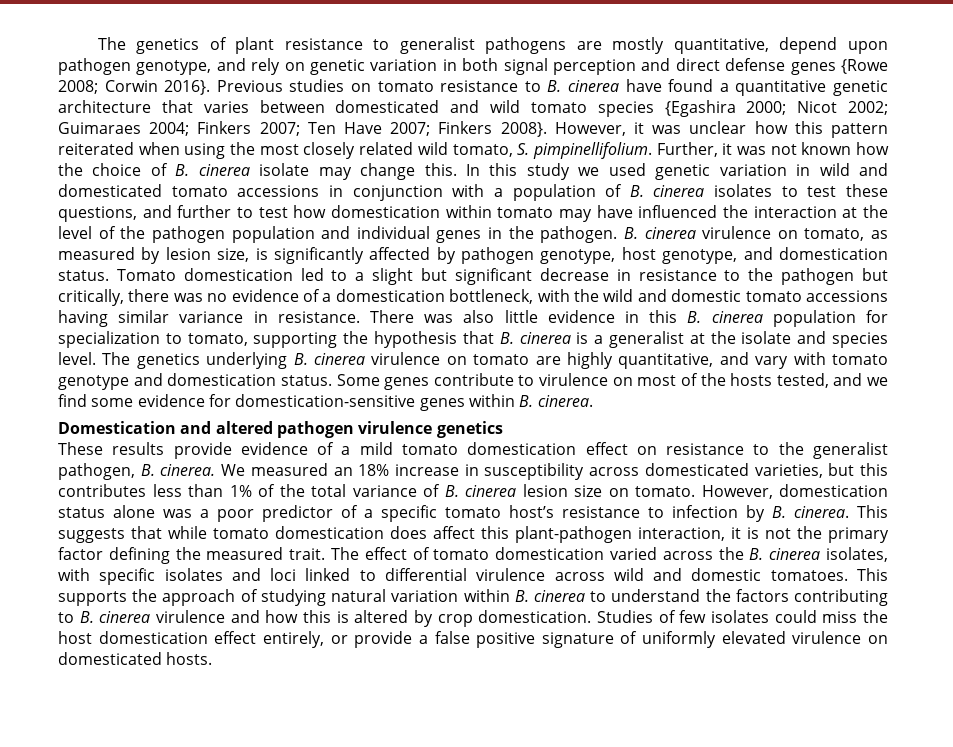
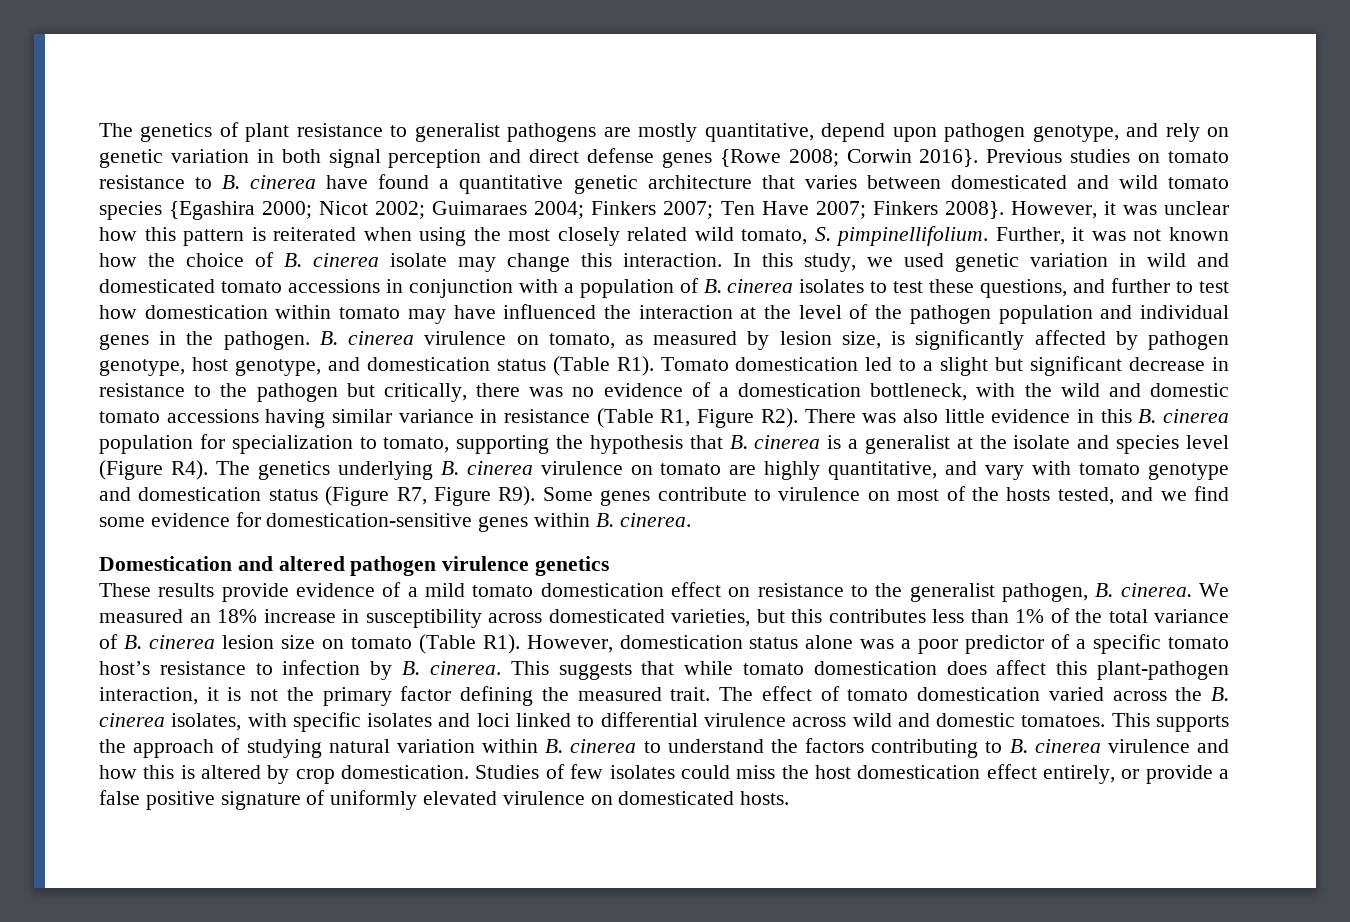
(889, 130) none -> [251,227,266,241] is
[424,163,457,176] this. -> [581,253,722,267] this interaction.
[526,163,570,180] study -> [804,253,856,272] study,
[58,270,109,281] status. -> [496,356,654,376] status (Table R1).
[277,311,360,323] resistance. -> [504,408,798,428] resistance (Table R1, Figure R2).
[58,352,96,365] level. -> [1186,435,1230,449] [99,460,208,480] level (Figure R4).
[280,375,332,386] status. -> [268,486,536,506] status (Figure R7, Figure R9).
[635,486,695,497] tomato. -> [350,634,520,654] tomato (Table R1).

